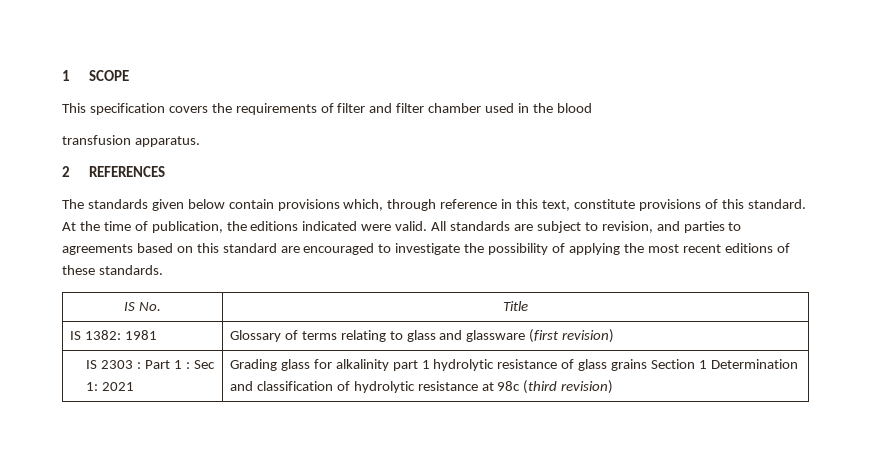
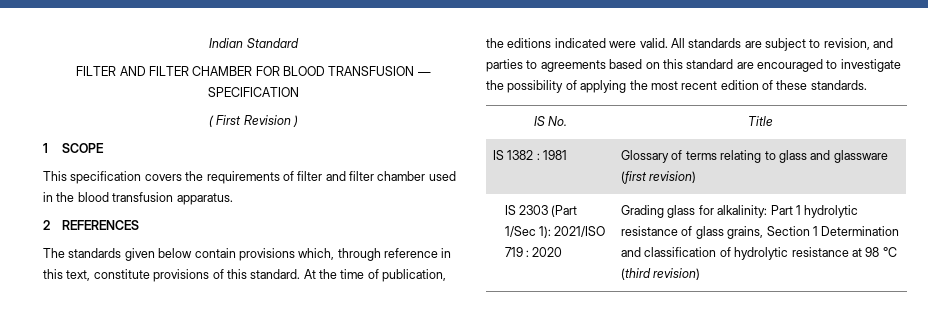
(62, 75) none -> [209,38,299,48] [76,66,431,76] [208,87,299,97] [208,115,299,127] Indian Standard // FILTER AND FILTER CHAMBER FOR BLOOD TRANSFUSION — SPECIFICATION // ( First Revision ) //
(592, 108) // -> (109, 197) none
[724,243,773,253] editions -> [720,80,759,90] edition
[84,330,121,340] 1382: -> [507,150,540,160] 1382 :
[137,360,215,369] [86,382,135,391] : Part 1 : Sec 1: 2021 -> [551,205,578,217] [504,226,606,238] [504,247,563,257] (Part 1/Sec 1): 2021/ISO 719 : 2020
[335,359,418,371] alkalinity part -> [717,205,793,218] alkalinity: Part
[611,359,648,371] grains -> [727,226,764,239] grains,
[497,381,521,391] 98c -> [865,247,897,257] 98 °C

